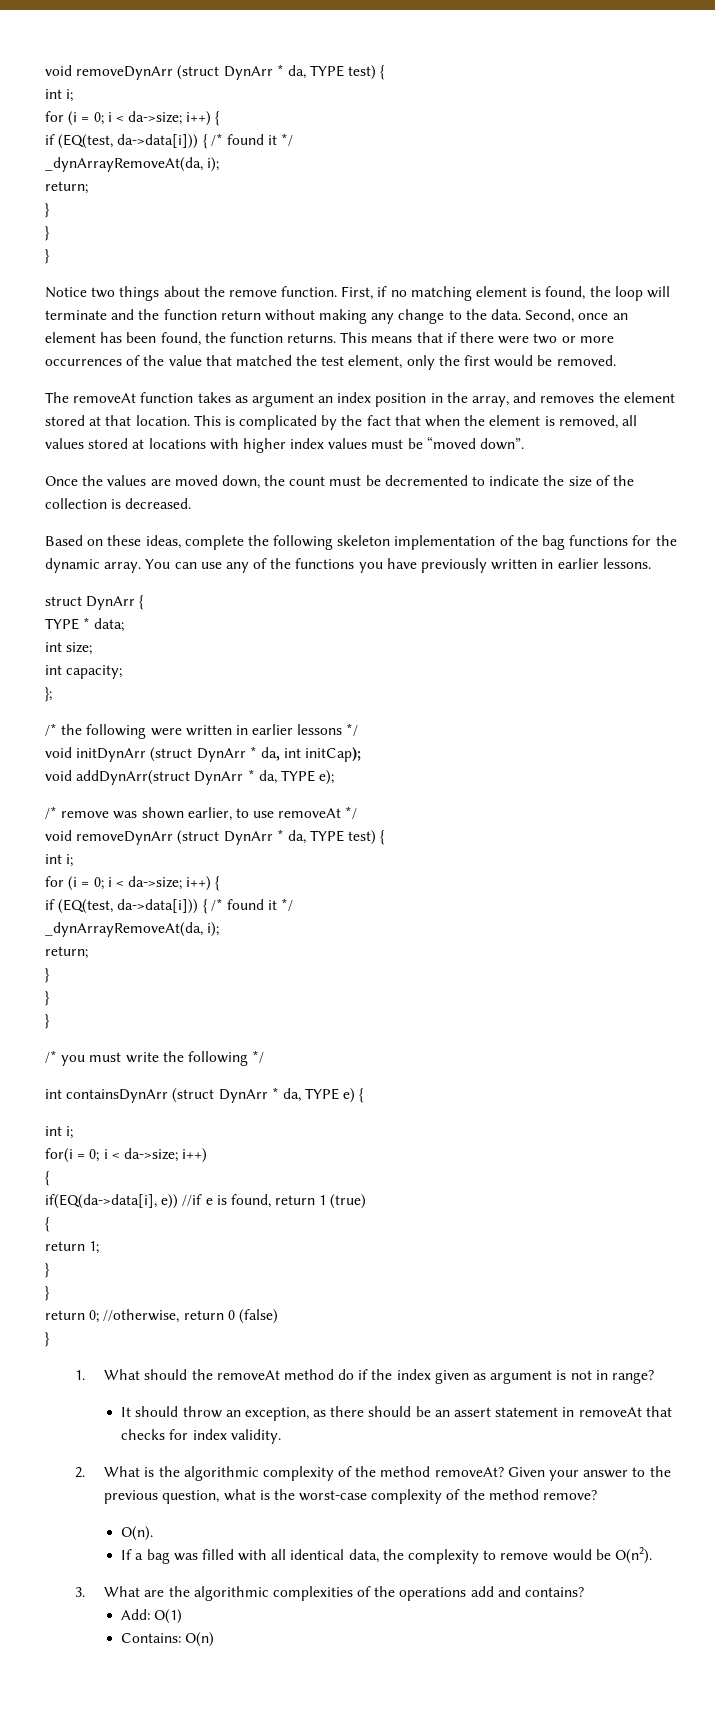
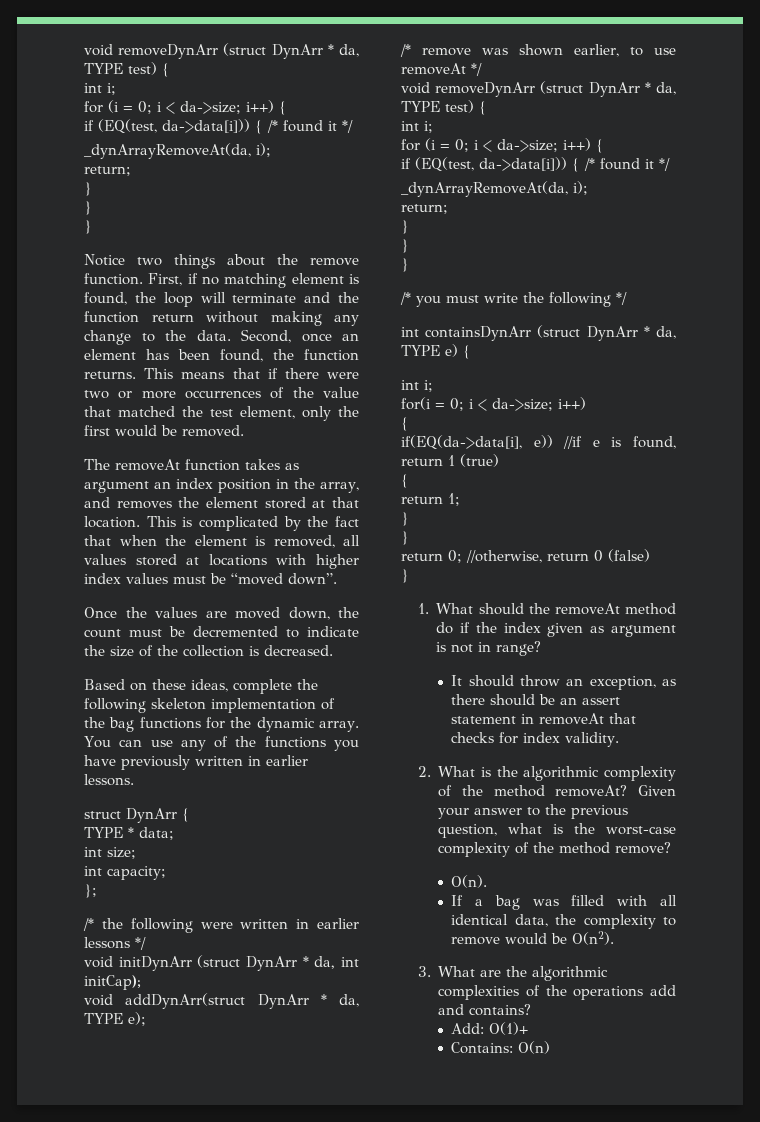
[154,1609,183,1624] O(1) -> [489,1022,529,1035] O(1)+

